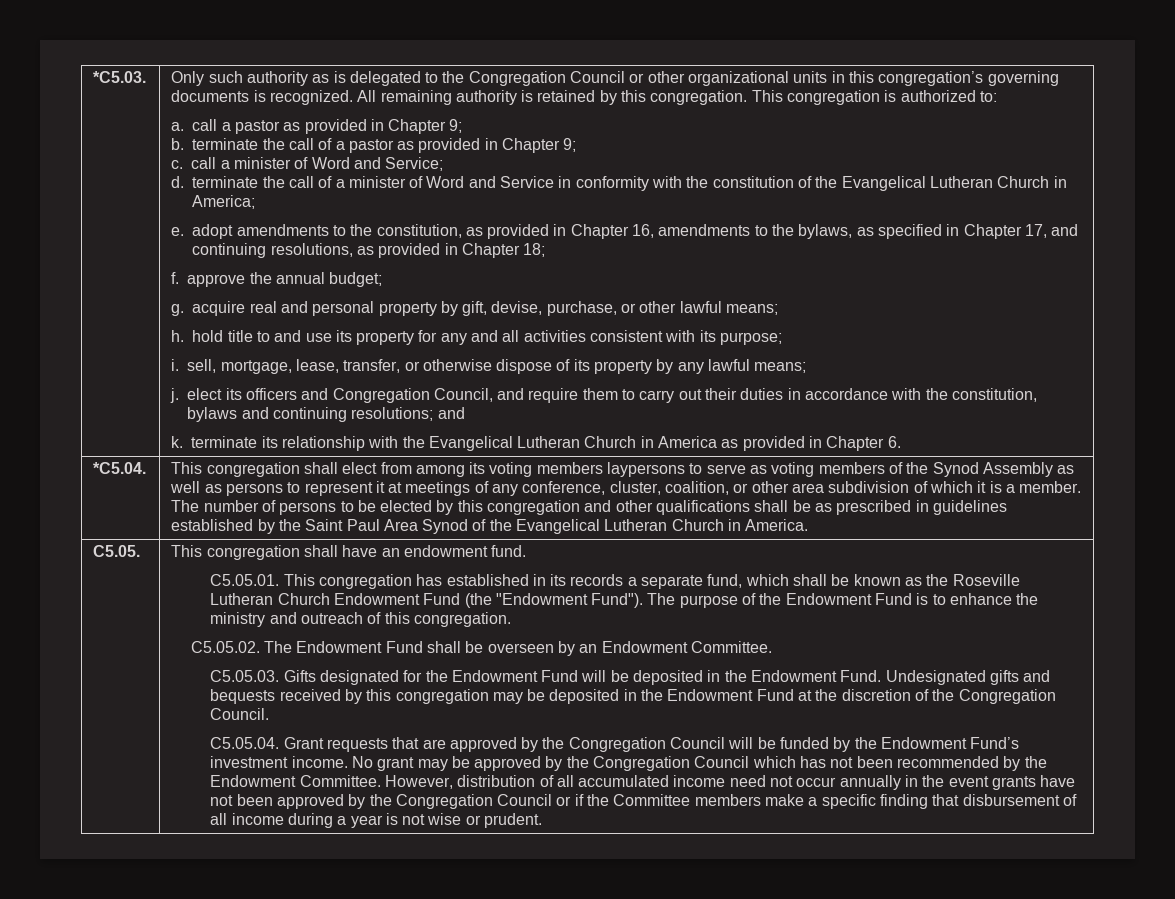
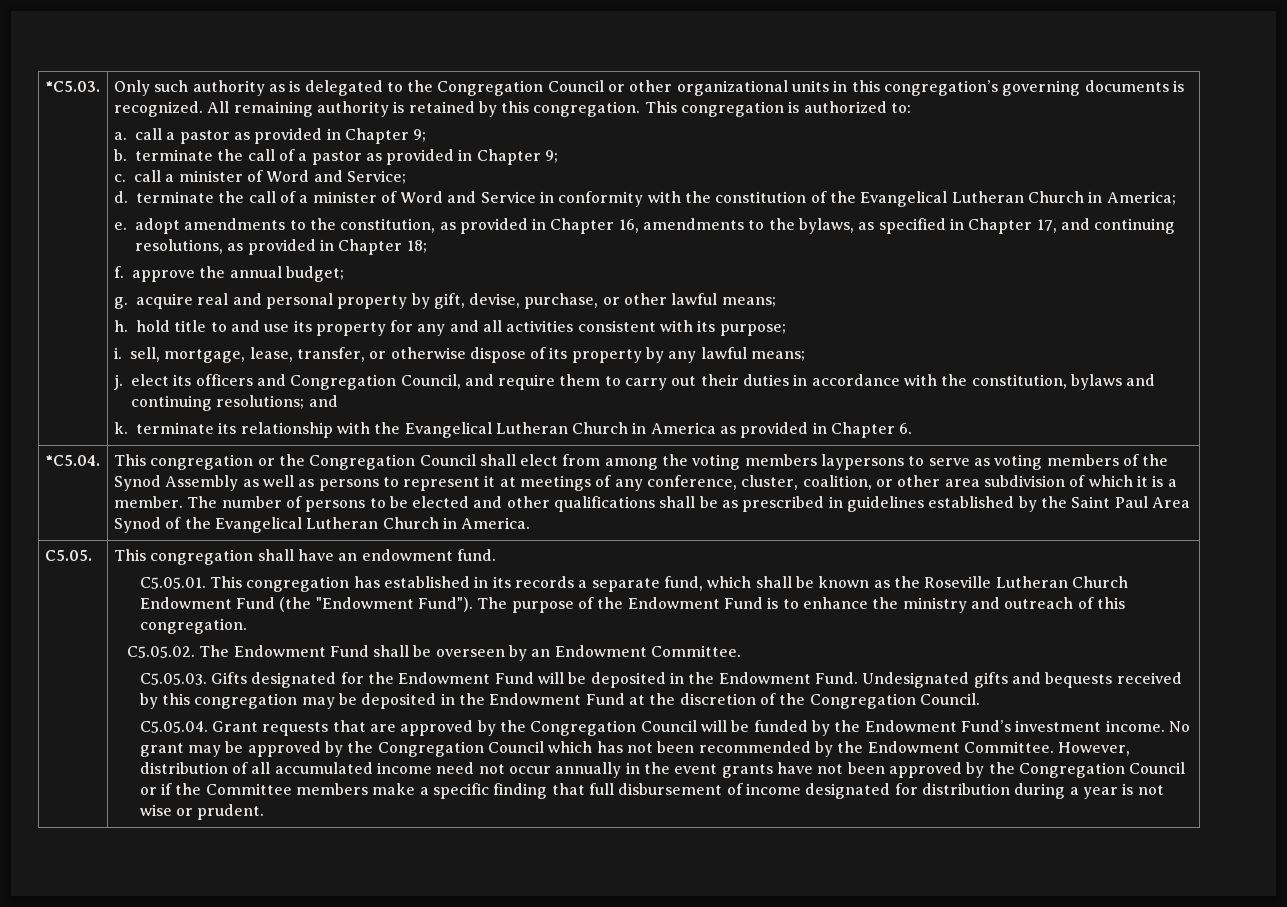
(300, 469) none -> [257,454,476,470] or the Congregation Council
[469,462,486,474] its -> [662,454,689,466] the
[436,500,581,515] by this congregation -> (470, 502) none
(960, 800) none -> [589,783,615,795] full
[210,813,284,825] all income -> [745,783,1010,799] income designated for distribution

